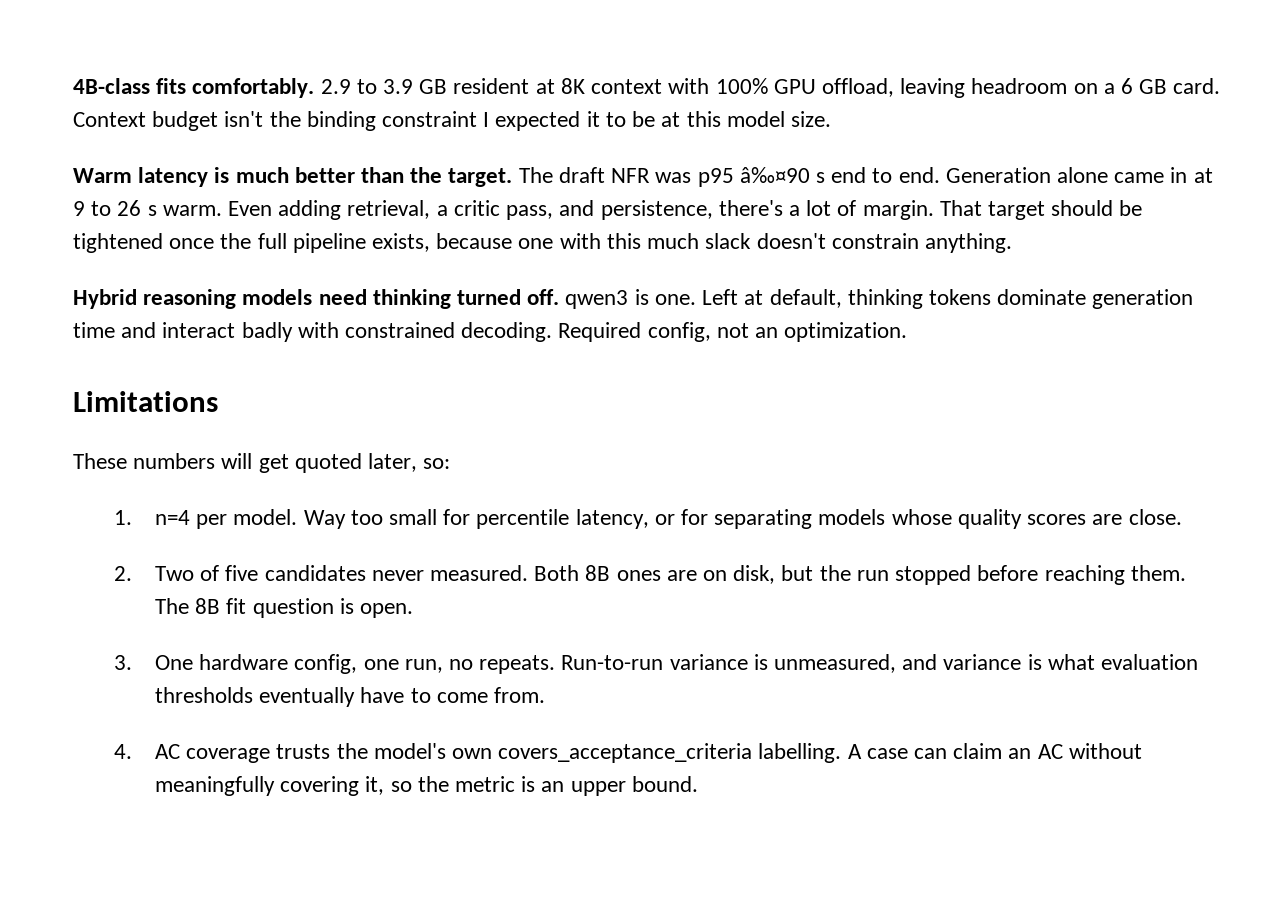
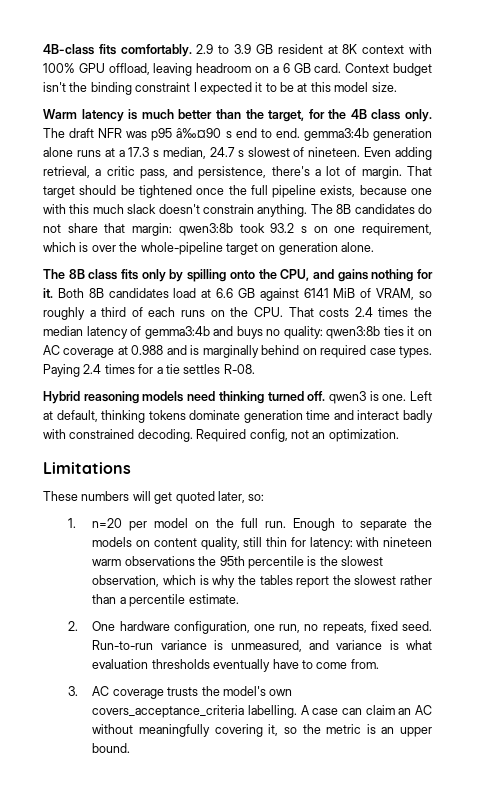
[448,168,513,187] target. -> [268,109,432,122] target, for the 4B class only.
[945,167,1213,183] [73,200,222,216] Generation alone came in at 9 to 26 s warm. -> [303,128,432,141] [43,147,361,159] gemma3:4b generation alone runs at a 17.3 s median, 24.7 s slowest of nineteen.
(1012, 243) none -> [310,204,432,214] [43,223,432,236] [43,242,374,255] [43,269,433,282] [43,288,433,301] [43,307,433,320] [43,326,432,339] [43,345,432,358] [43,364,255,377] The 8B candidates do not share that margin: qwen3:8b took 93.2 s on one requirement, which is over the whole-pipeline target on generation alone. // The 8B class fits only by spilling onto the CPU, and gains nothing for it. Both 8B candidates load at 6.6 GB against 6141 MiB of VRAM, so roughly a third of each runs on the CPU. That costs 2.4 times the median latency of gemma3:4b and buys no quality: qwen3:8b ties it on AC coverage at 0.988 and is marginally behind on required case types. Paying 2.4 times for a tie settles R-08.
[154,509,1182,529] [113,565,1186,585] [154,598,414,618] [113,655,132,670] n=4 per model. Way too small for percentile latency, or for separating models whose quality scores are close. // 2. Two of five candidates never measured. Both 8B ones are on disk, but the run stopped before reaching them. The 8B fit question is open. // 3. -> [92,518,433,531] [92,537,432,550] [92,556,384,569] [92,575,433,588] [92,594,239,607] [67,621,78,631] n=20 per model on the full run. Enough to separate the models on content quality, still thin for latency: with nineteen warm observations the 95th percentile is the slowest observation, which is why the tables report the slowest rather than a percentile estimate. // 2.
[294,654,358,674] config, -> [173,621,250,634] configuration,
[479,655,556,674] repeats. -> [322,621,432,634] repeats, fixed seed.
[113,744,132,759] 4. -> [67,686,78,696] 3.

